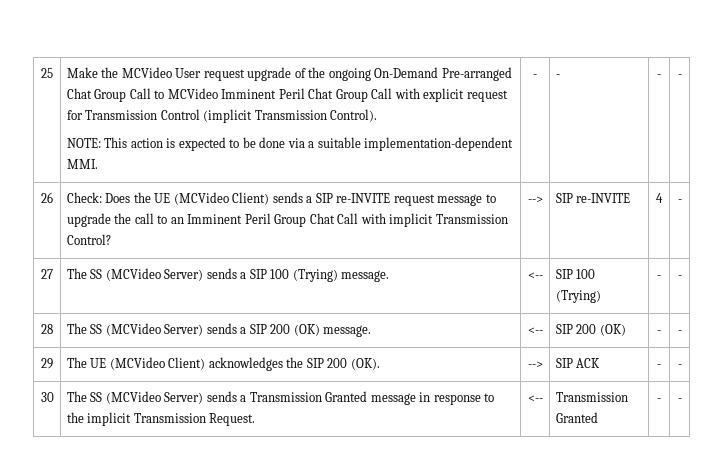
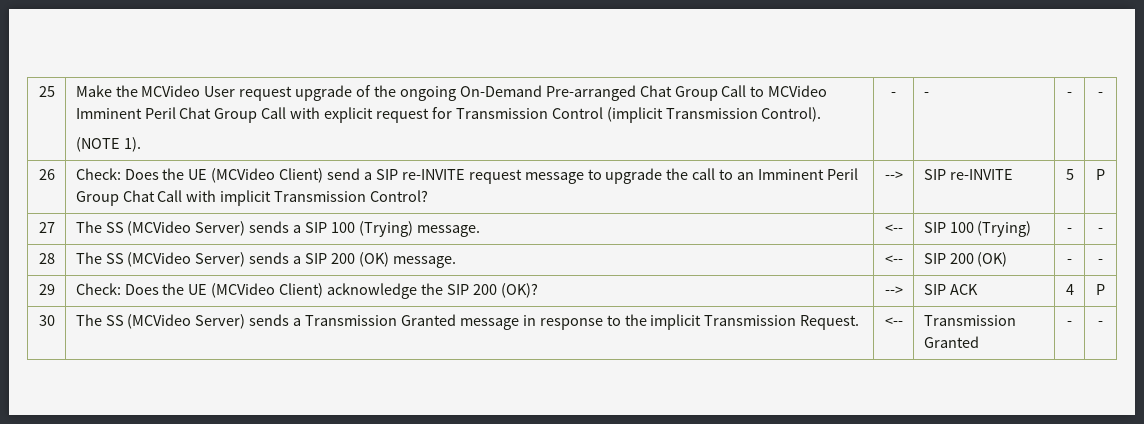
[66,137,514,151] [66,159,98,169] NOTE: This action is expected to be done via a suitable implementation-dependent MMI. -> [75,137,141,152] (NOTE 1).
[272,192,303,203] sends -> [327,168,361,180] send
[656,193,663,203] [677,199,682,203] 4 | - -> [1065,169,1074,180] [1096,169,1105,180] 5 | P
[66,357,283,371] The UE (MCVideo Client) acknowledges -> [75,283,418,299] Check: Does the UE (MCVideo Client) acknowledge
[350,358,380,370] (OK). -> [500,283,538,298] (OK)?
[657,364,661,368] [677,364,682,368] - | - -> [1065,284,1074,295] [1096,284,1105,295] 4 | P

